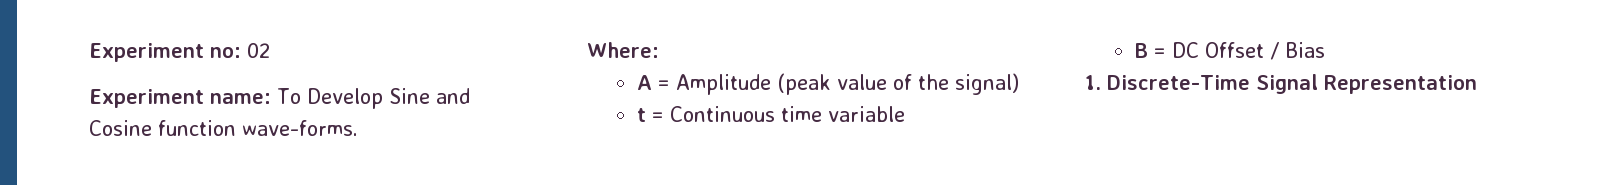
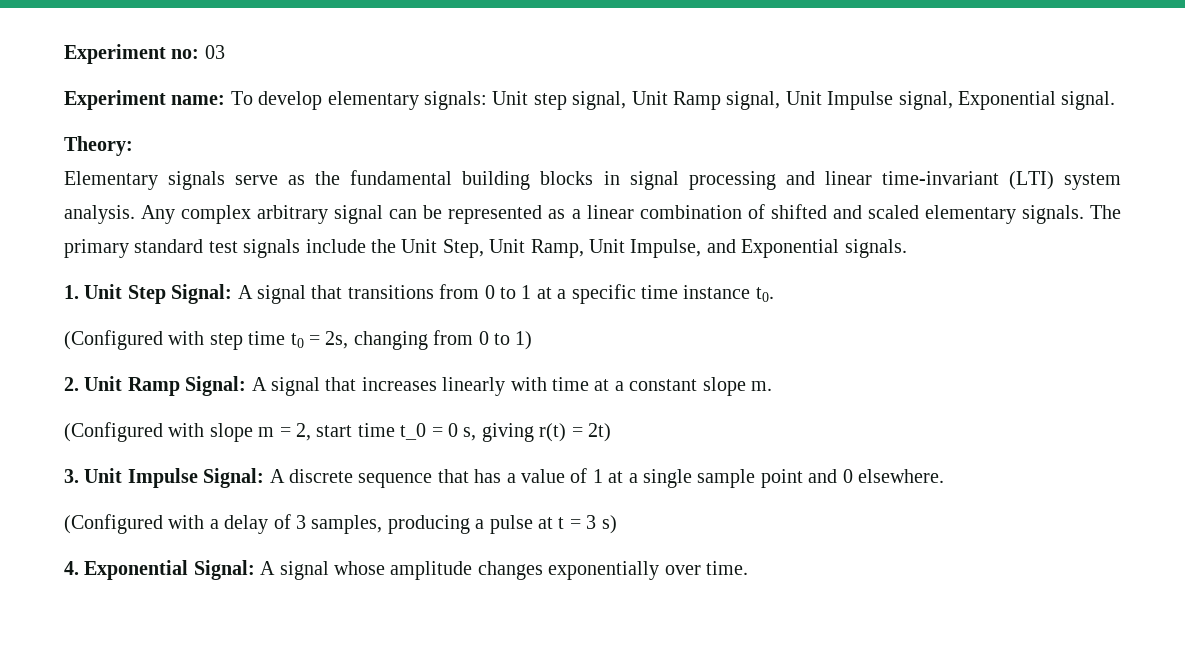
[247,43,270,58] 02 -> [204,45,225,59] 03
[306,88,470,109] [89,120,358,136] [587,42,659,58] [637,73,1020,95] [637,106,906,122] [1135,42,1326,60] [1085,74,1477,94] Develop Sine and Cosine function wave-forms. // Where: // A = Amplitude (peak value of the signal) // t = Continuous time variable // B = DC Offset / Bias // 1. Discrete-Time Signal Representation -> [258,91,1116,110] [64,136,133,156] [64,170,1122,190] [64,204,1121,224] [64,239,907,258] [64,284,774,304] [64,330,533,350] [64,376,772,396] [64,422,611,442] [64,468,944,488] [64,514,617,534] [64,560,748,580] develop elementary signals: Unit step signal, Unit Ramp signal, Unit Impulse signal, Exponential signal. // Theory: // Elementary signals serve as the fundamental building blocks in signal processing and linear time-invariant (LTI) system analysis. Any complex arbitrary signal can be represented as a linear combination of shifted and scaled elementary signals. The primary standard test signals include the Unit Step, Unit Ramp, Unit Impulse, and Exponential signals. // 1. Unit Step Signal: A signal that transitions from 0 to 1 at a specific time instance t0. // (Configured with step time t0 = 2s, changing from 0 to 1) // 2. Unit Ramp Signal: A signal that increases linearly with time at a constant slope m. // (Configured with slope m = 2, start time t_0 = 0 s, giving r(t) = 2t) // 3. Unit Impulse Signal: A discrete sequence that has a value of 1 at a single sample point and 0 elsewhere. // (Configured with a delay of 3 samples, producing a pulse at t = 3 s) // 4. Exponential Signal: A signal whose amplitude changes exponentially over time.

